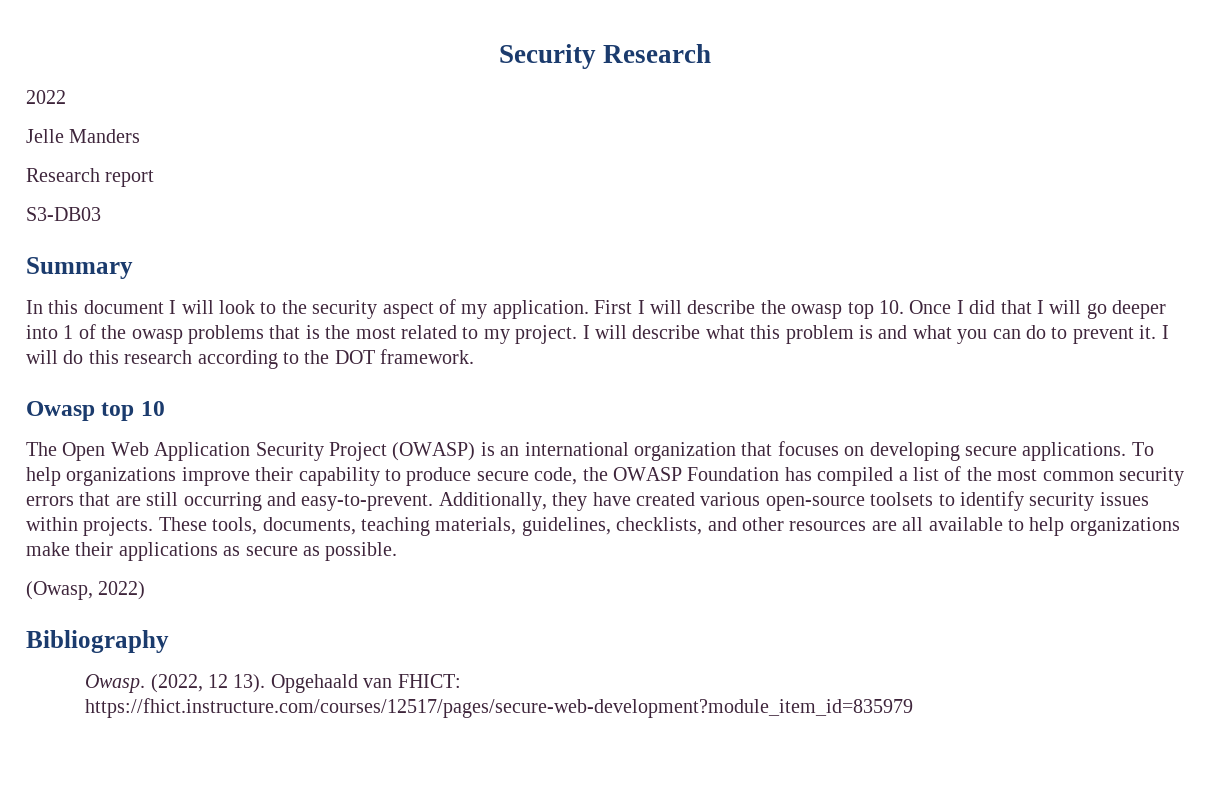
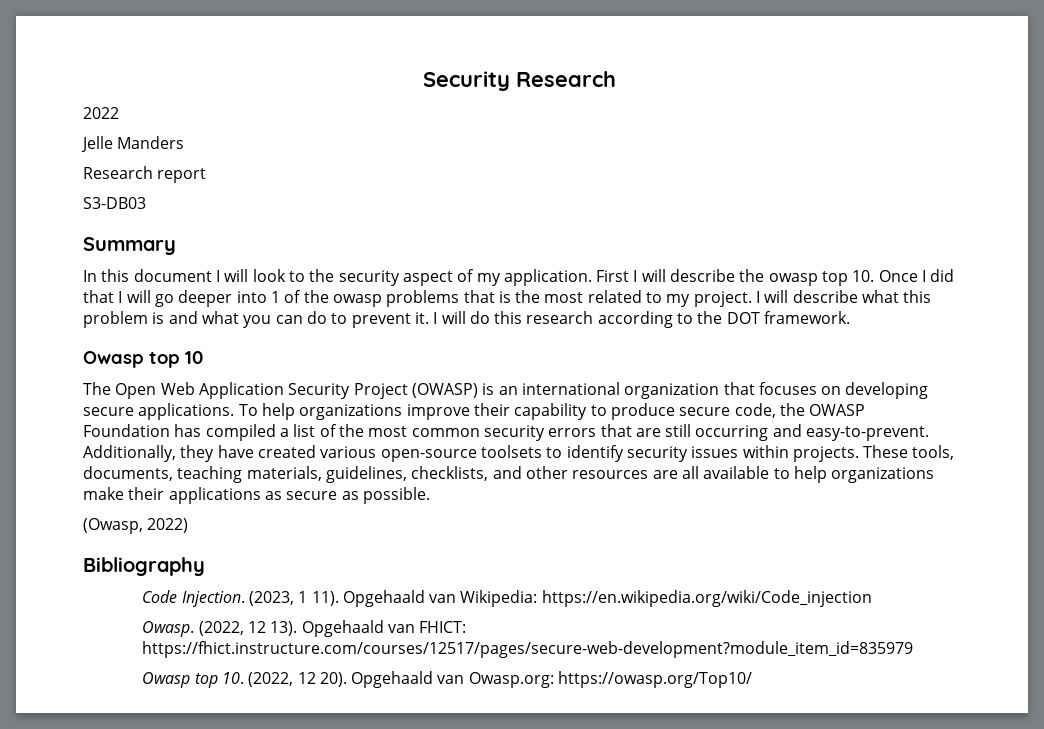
(169, 641) none -> [142,590,872,607] // Code Injection. (2023, 1 11). Opgehaald van Wikipedia: https://en.wikipedia.org/wiki/Code_injection
(914, 708) none -> [142,671,753,688] // Owasp top 10. (2022, 12 20). Opgehaald van Owasp.org: https://owasp.org/Top10/

